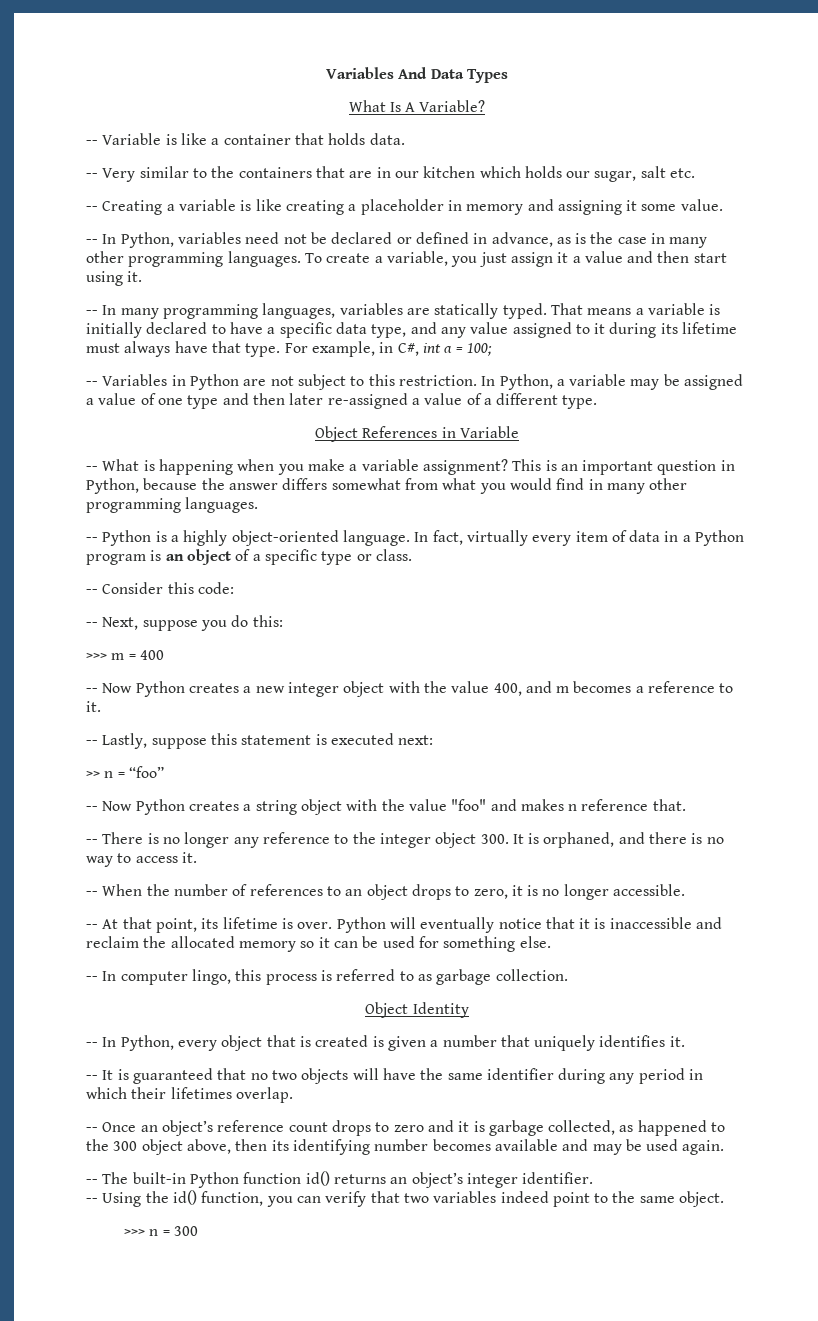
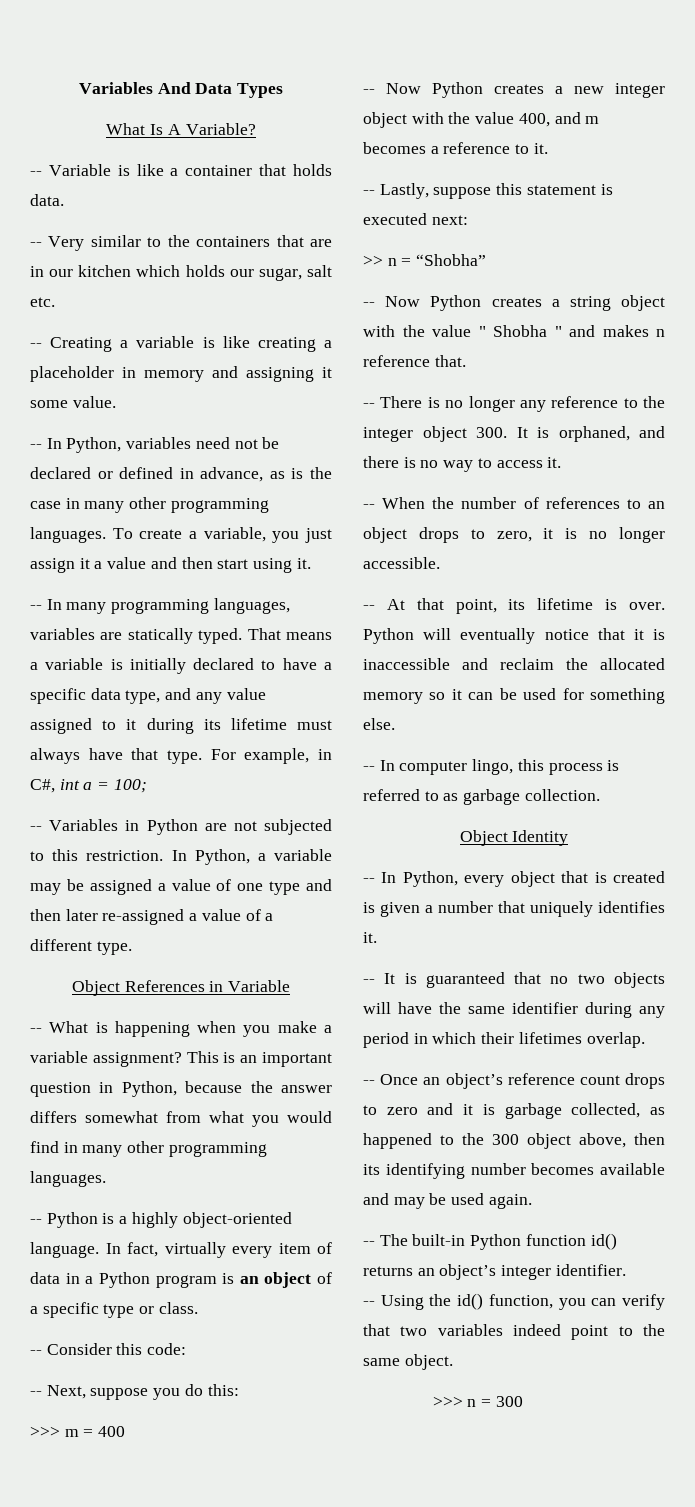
[297,374,346,390] subject -> [263,819,332,835] subjected
[128,766,164,778] “foo” -> [416,254,487,266] “Shobha”
[451,799,487,811] "foo" -> [478,325,562,337] " Shobha "

